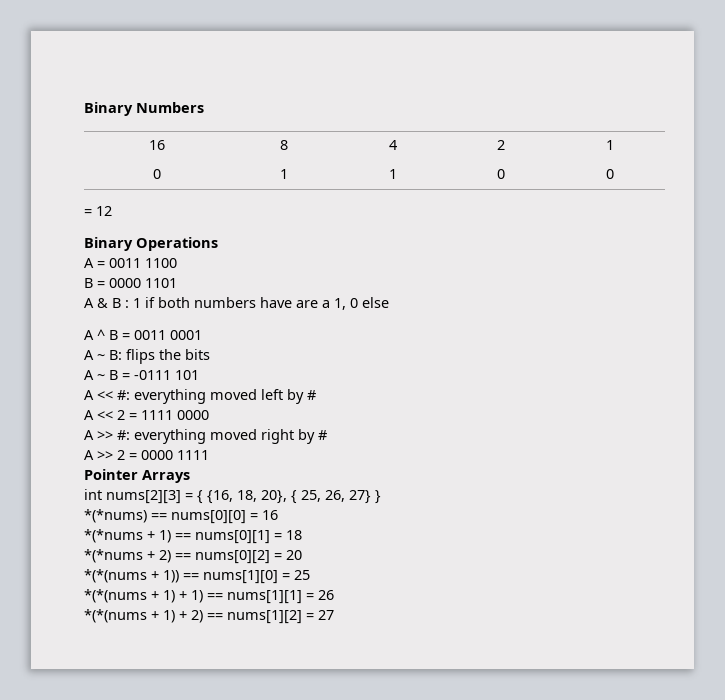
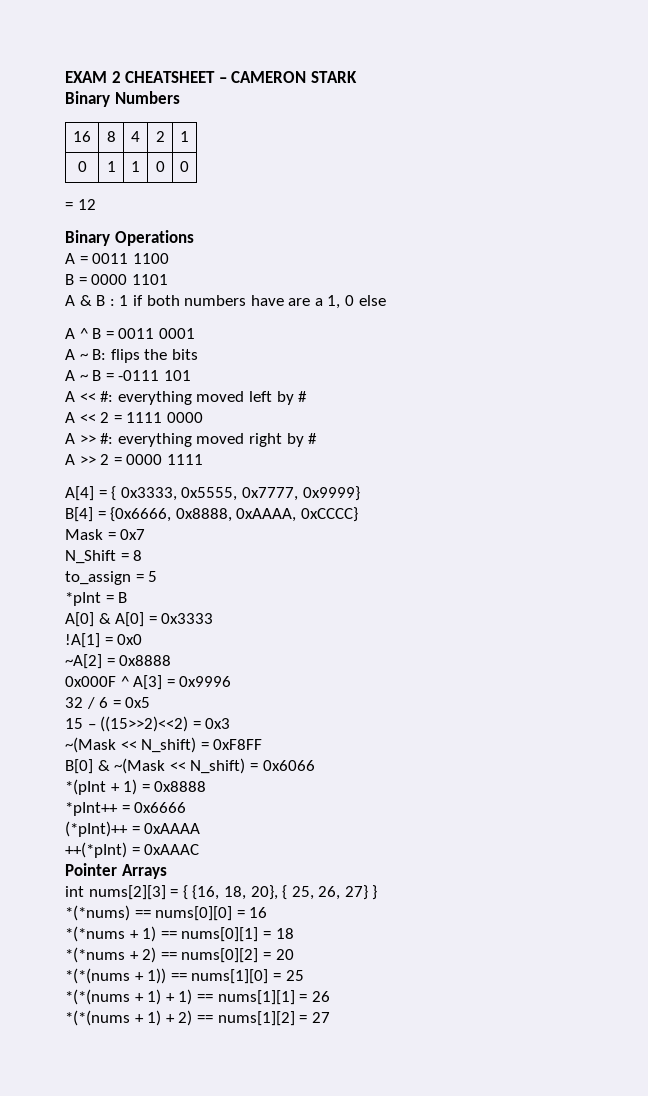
(84, 109) none -> [65,71,357,83] EXAM 2 CHEATSHEET – CAMERON STARK //
(209, 455) none -> [65,486,360,501] [65,507,358,522] [65,529,146,540] [65,550,143,564] [65,571,158,585] [65,592,128,606] [65,612,214,627] [65,633,143,648] [65,654,172,669] [65,675,232,690] [65,697,151,709] [65,716,231,732] [65,737,263,753] [65,758,315,774] [65,779,207,795] [65,802,187,816] [65,821,201,837] [65,842,200,858] // A[4] = { 0x3333, 0x5555, 0x7777, 0x9999} // B[4] = {0x6666, 0x8888, 0xAAAA, 0xCCCC} // Mask = 0x7 // N_Shift = 8 // to_assign = 5 // *pInt = B // A[0] & A[0] = 0x3333 // !A[1] = 0x0 // ~A[2] = 0x8888 // 0x000F ^ A[3] = 0x9996 // 32 / 6 = 0x5 // 15 – ((15>>2)<<2) = 0x3 // ~(Mask << N_shift) = 0xF8FF // B[0] & ~(Mask << N_shift) = 0x6066 // *(pInt + 1) = 0x8888 // *pInt++ = 0x6666 // (*pInt)++ = 0xAAAA // ++(*pInt) = 0xAAAC

